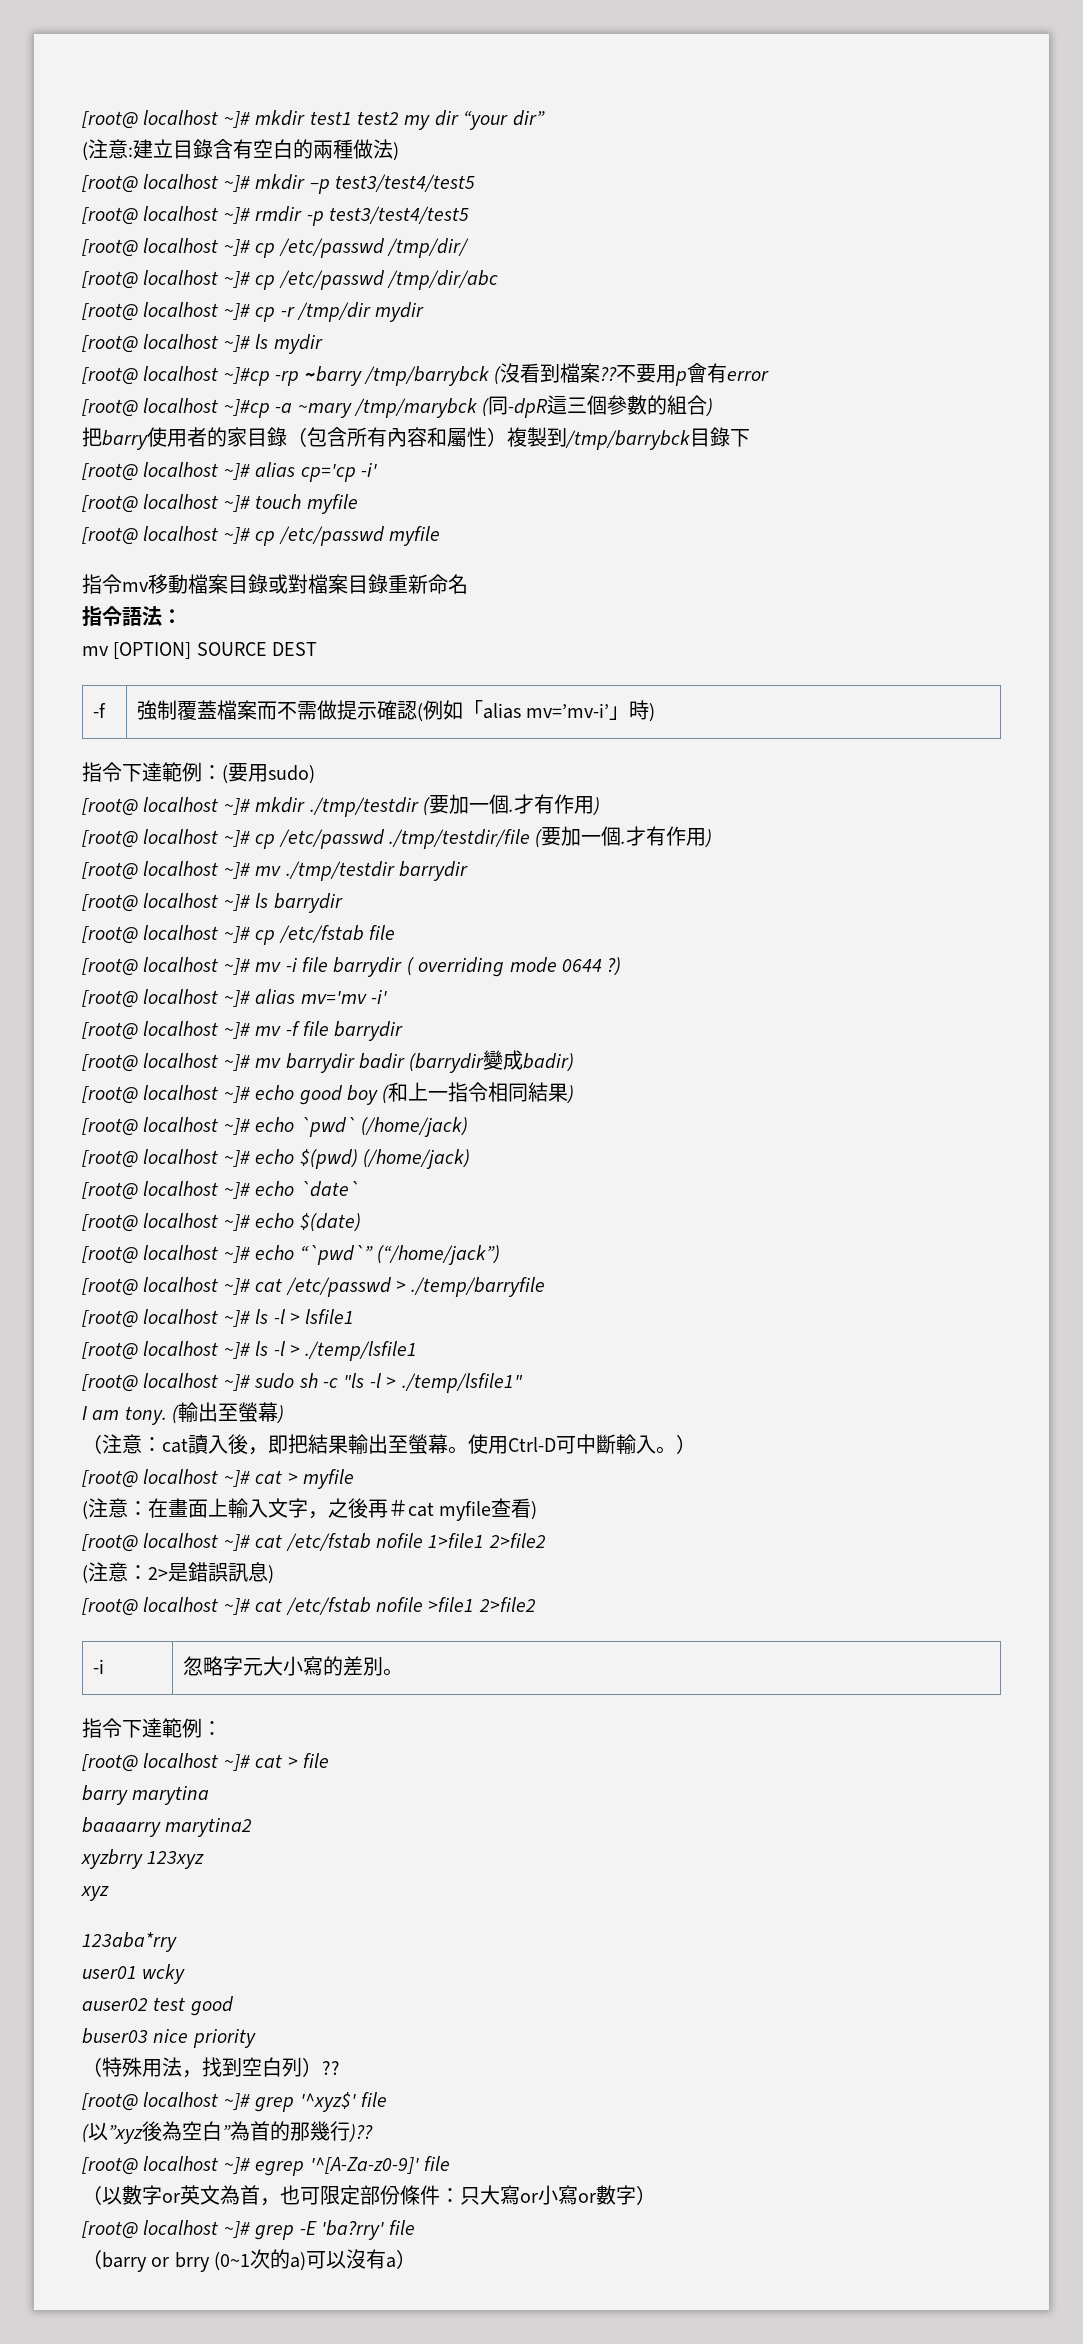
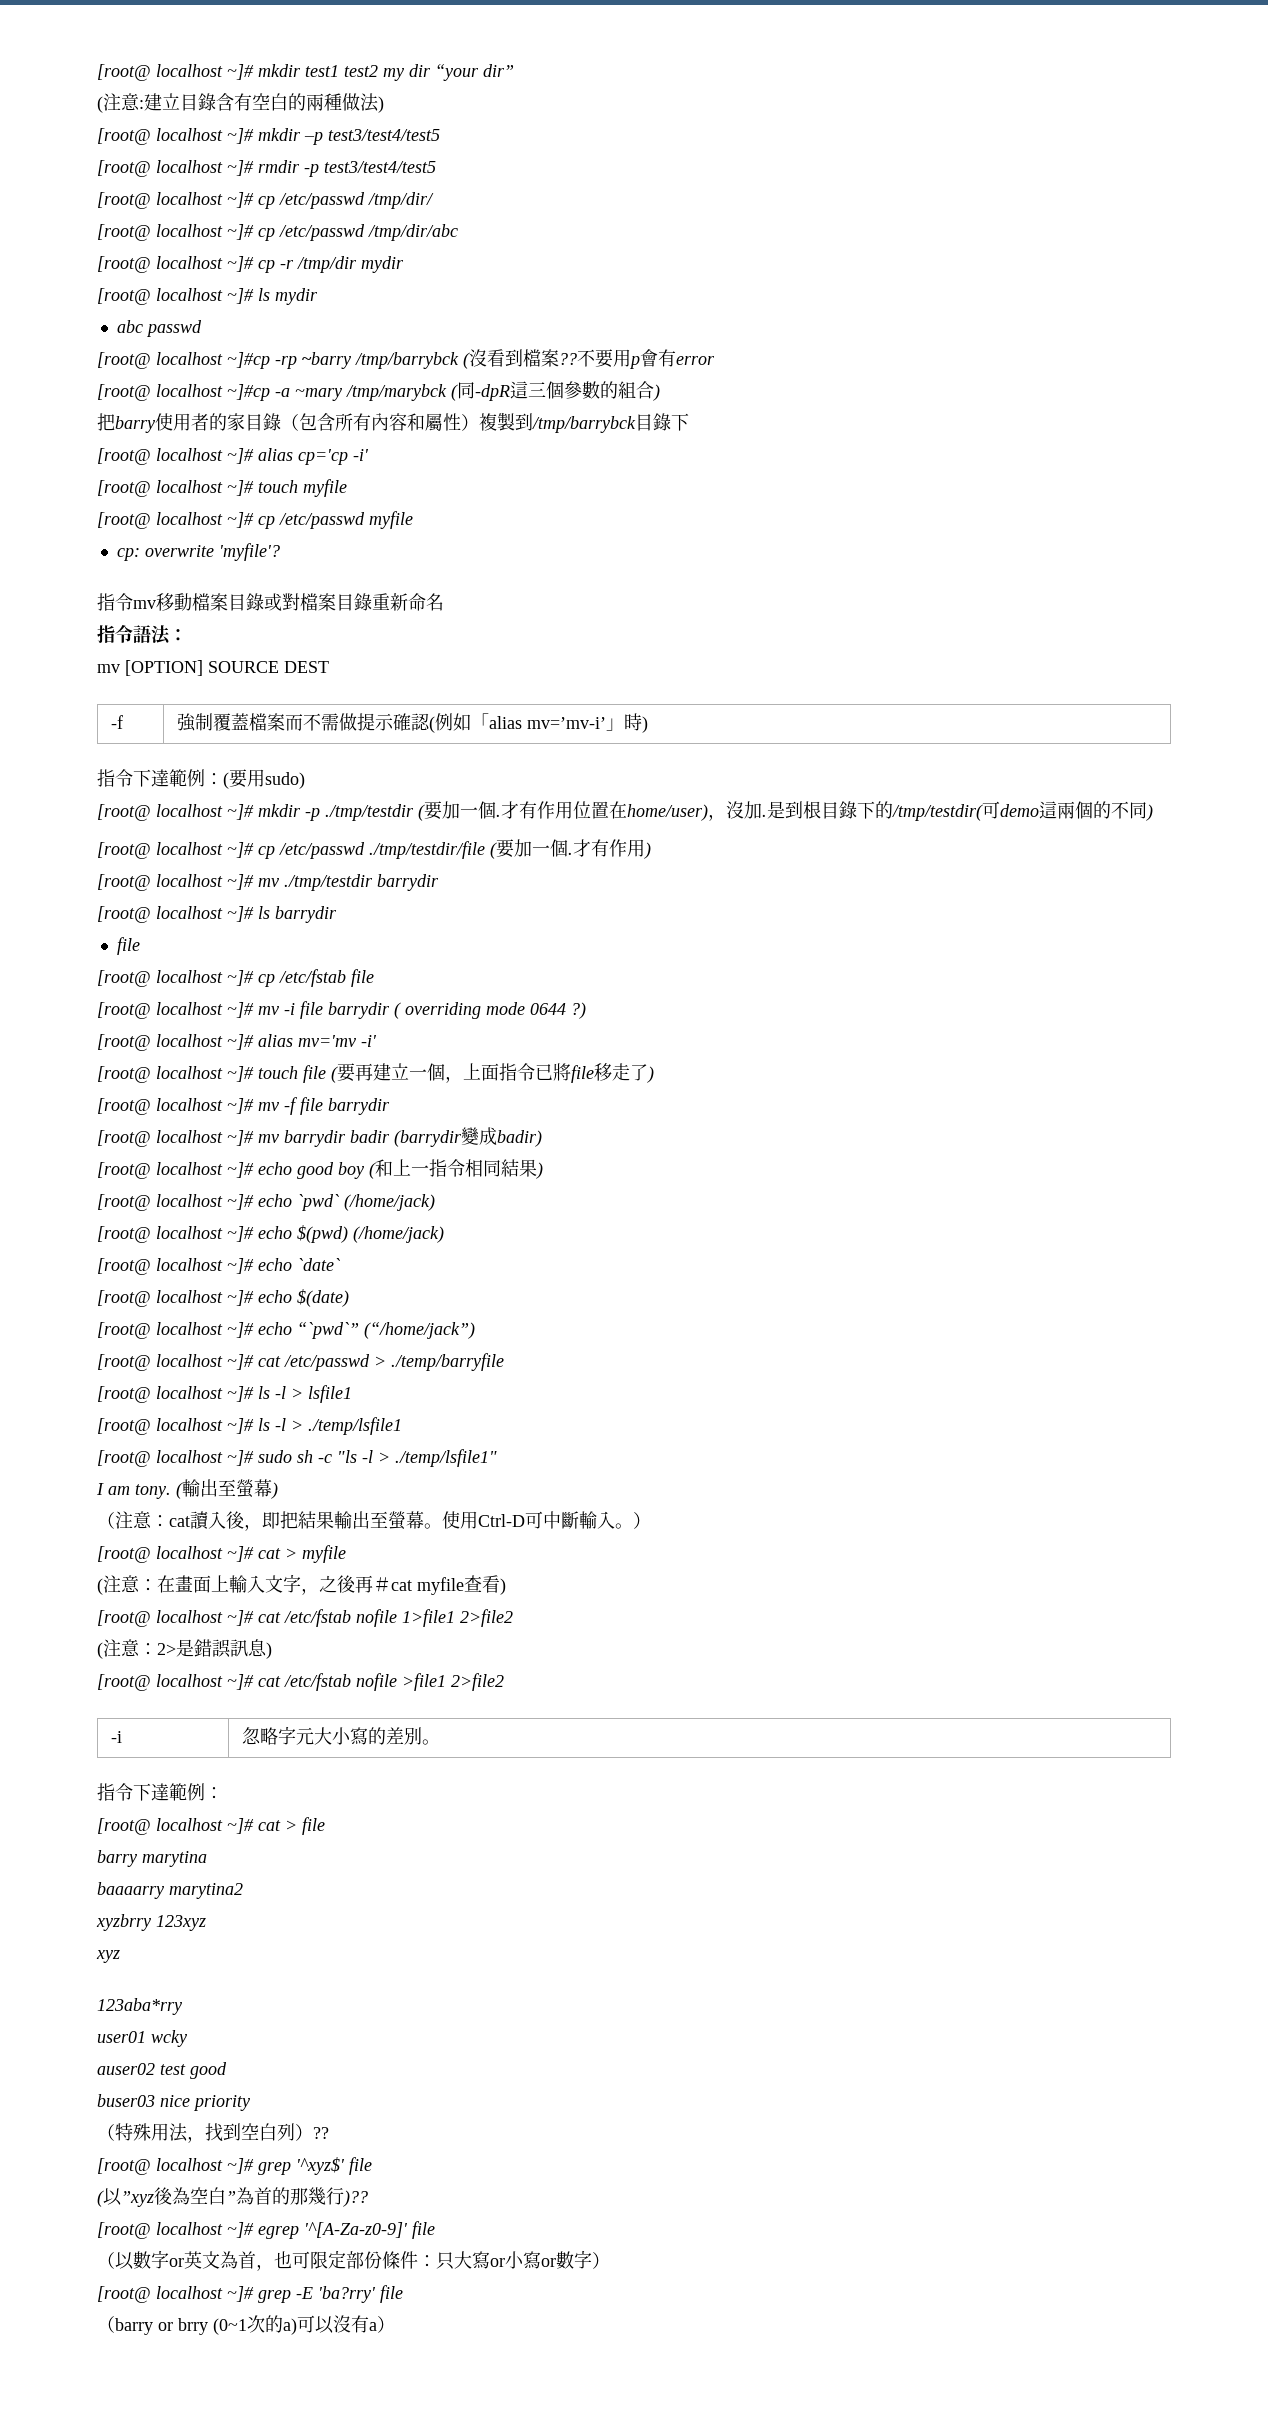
(323, 344) none -> [116,320,202,337] // abc passwd
(440, 536) none -> [116,543,280,561] // cp: overwrite 'myfile'?
(306, 805) none -> [305,808,320,821] -p
(594, 805) none -> [573,801,1147,821] 位置在home/user)，沒加.是到根目錄下的/tmp/testdir(可demo這兩個的不同
(343, 903) none -> [116,937,140,955] // file
(387, 996) none -> [97,1063,654,1083] // [root@ localhost ~]# touch file (要再建立一個，上面指令已將file移走了)

